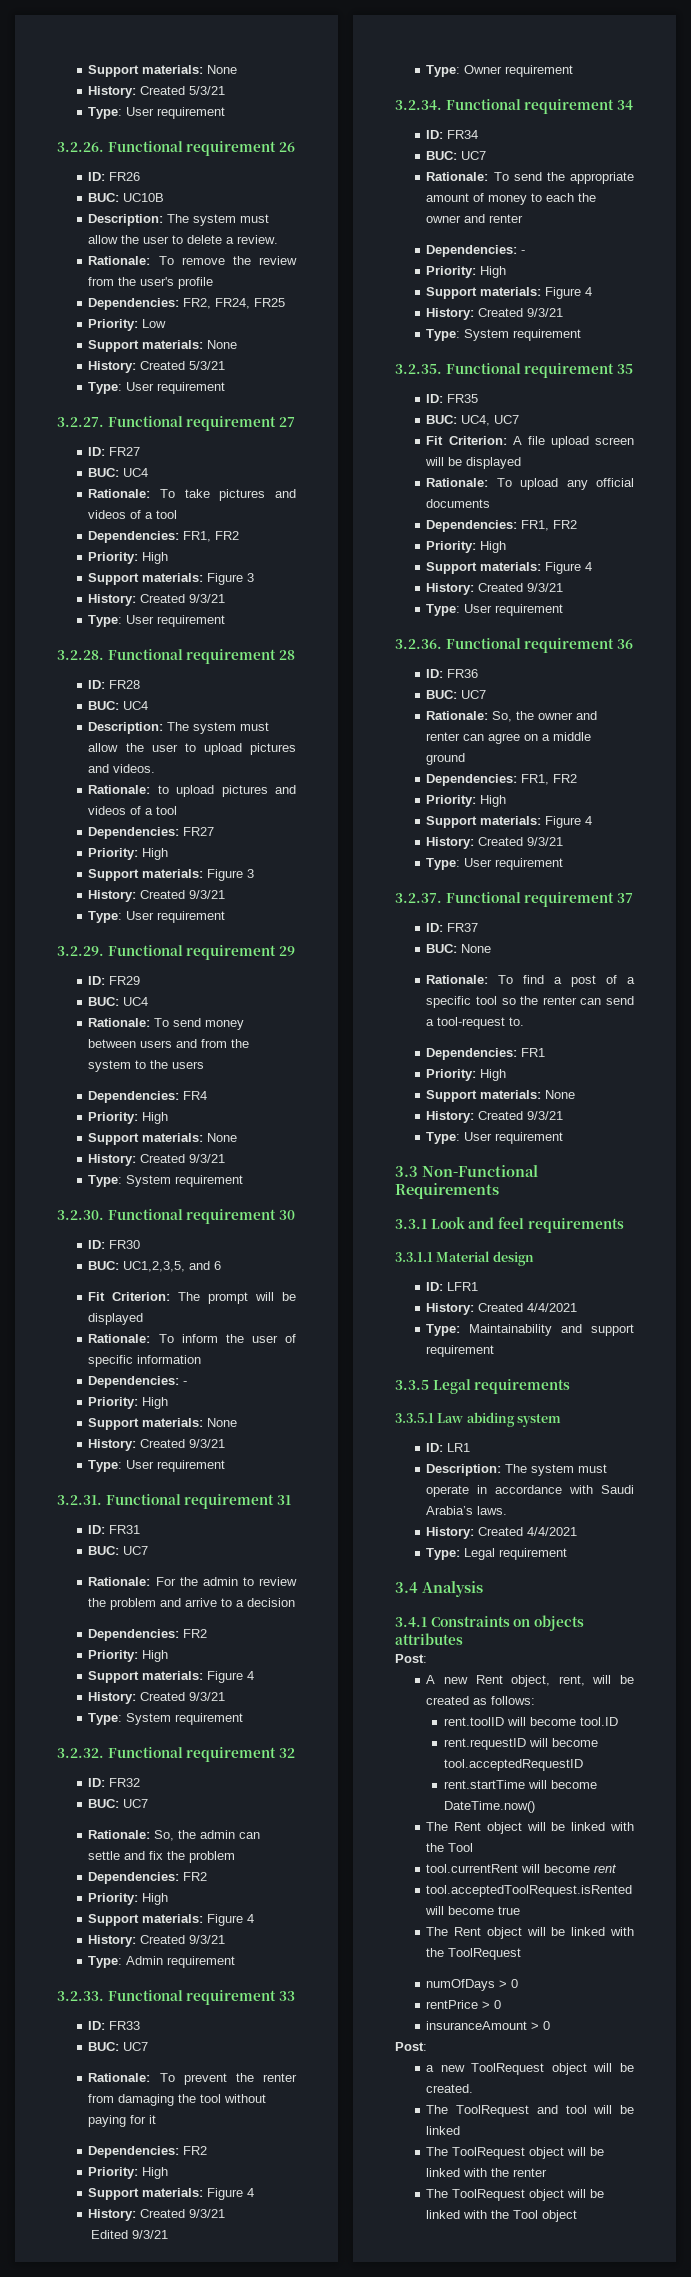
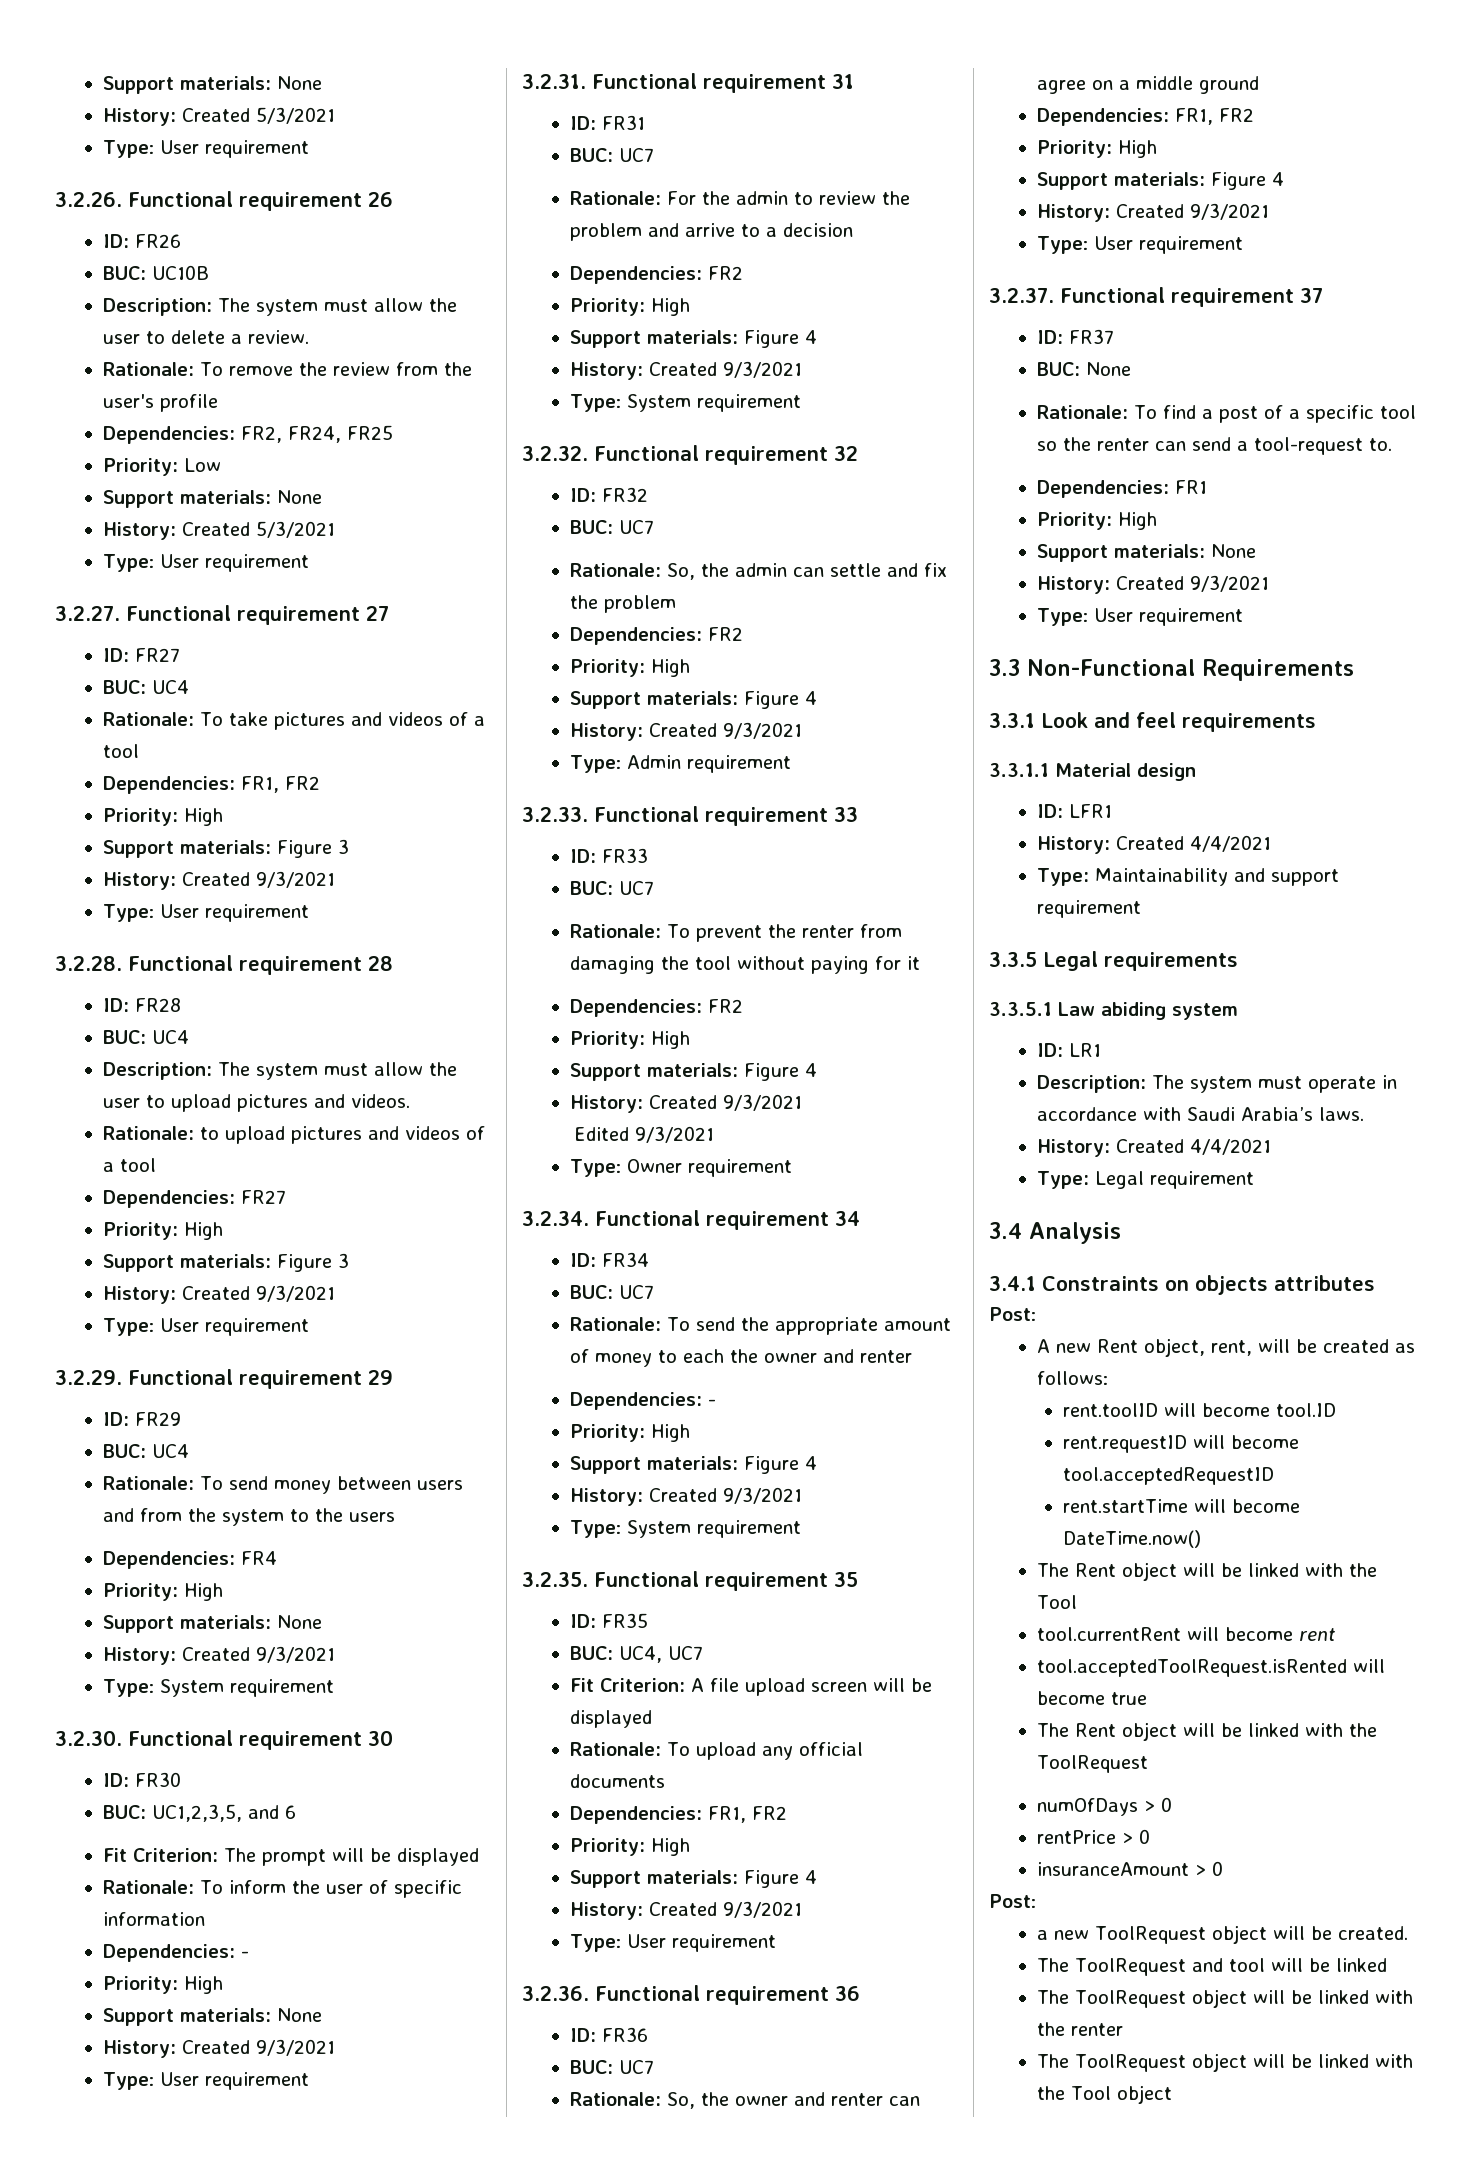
[88,65,238,77] [88,86,226,98] Support materials: None // History: Created 5/3/21 -> [103,76,323,94] [103,107,336,126] Support materials: None // History: Created 5/3/2021
[189,361,226,370] 5/3/21 -> [256,521,336,538] 5/3/2021
[189,594,226,603] 9/3/21 -> [256,871,336,888] 9/3/2021
[189,890,226,899] 9/3/21 -> [256,1285,336,1302] 9/3/2021
[189,1154,226,1163] 9/3/21 -> [256,1646,336,1663] 9/3/2021
[189,1439,226,1448] 9/3/21 -> [256,2039,336,2056] 9/3/2021
[189,1692,226,1701] 9/3/21 -> [723,361,803,378] 9/3/2021
[189,1935,226,1944] 9/3/21 -> [723,722,803,739] 9/3/2021
[189,2209,226,2218] 9/3/21 -> [723,1094,803,1111] 9/3/2021
[132,2230,169,2239] 9/3/21 -> [634,1126,714,1143] 9/3/2021
[527,308,564,317] 9/3/21 -> [723,1487,803,1504] 9/3/2021
[527,583,564,592] 9/3/21 -> [723,1901,803,1918] 9/3/2021
[527,837,564,846] 9/3/21 -> [1190,203,1270,220] 9/3/2021
[527,1111,564,1120] 9/3/21 -> [1190,575,1270,592] 9/3/2021

